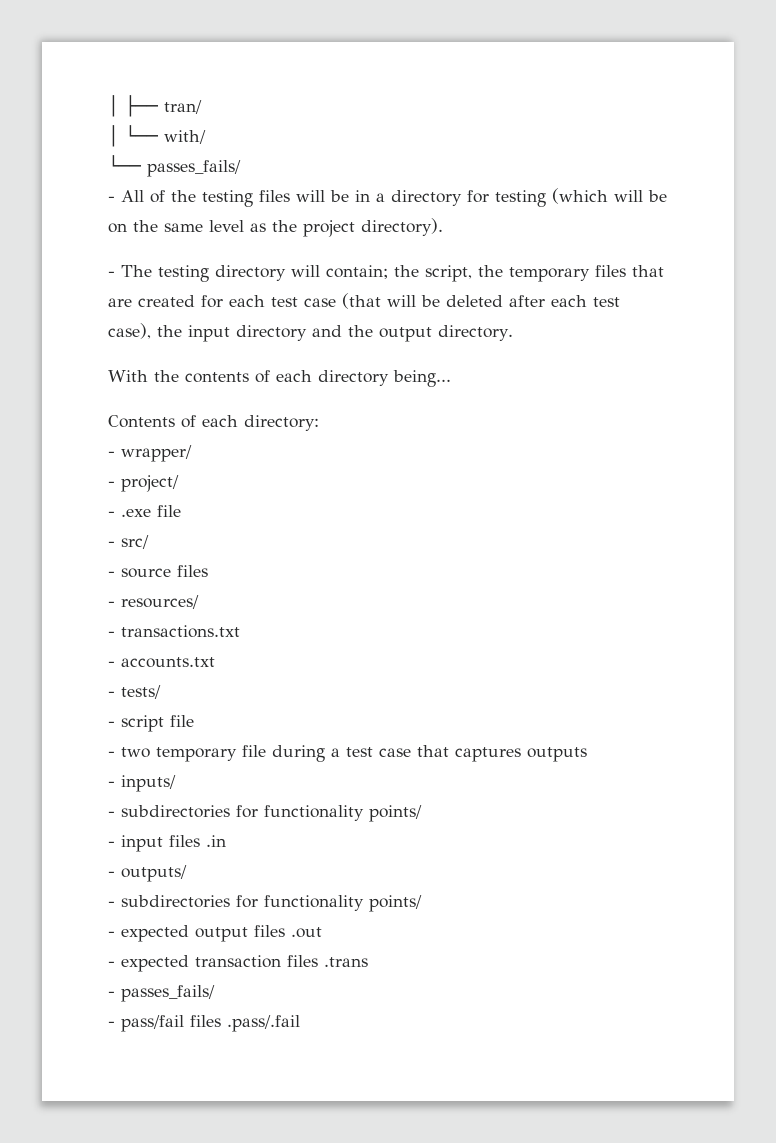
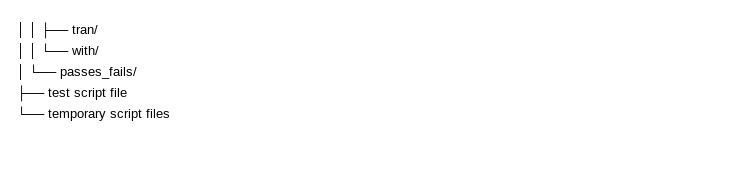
[108,95,119,117] │ -> [17,22,37,38] │ │
(119, 136) none -> [29,43,37,59] │
(206, 137) none -> [17,64,25,80] │
[108,188,667,207] [108,218,443,237] [108,265,664,282] [108,293,620,309] [108,323,513,342] [108,370,451,387] [108,415,319,431] [108,445,192,462] [108,475,179,492] [108,505,181,517] [108,535,149,549] [108,565,208,578] [108,595,199,609] [108,625,240,638] [108,657,215,668] [108,685,161,699] [108,715,194,732] [108,745,587,762] [108,775,176,792] [108,805,422,822] [108,835,226,852] [108,865,187,882] [108,895,422,912] [108,925,322,942] [108,955,368,972] [108,985,215,1002] [108,1015,300,1032] - All of the testing files will be in a directory for testing (which will be on the same level as the project directory). // - The testing directory will contain; the script, the temporary files that are created for each test case (that will be deleted after each test case), the input directory and the output directory. // With the contents of each directory being... // Contents of each directory: // - wrapper/ // - project/ // - .exe file // - src/ // - source files // - resources/ // - transactions.txt // - accounts.txt // - tests/ // - script file // - two temporary file during a test case that captures outputs // - inputs/ // - subdirectories for functionality points/ // - input files .in // - outputs/ // - subdirectories for functionality points/ // - expected output files .out // - expected transaction files .trans // - passes_fails/ // - pass/fail files .pass/.fail -> [17,85,127,102] [17,106,170,121] ├── test script file // └── temporary script files

